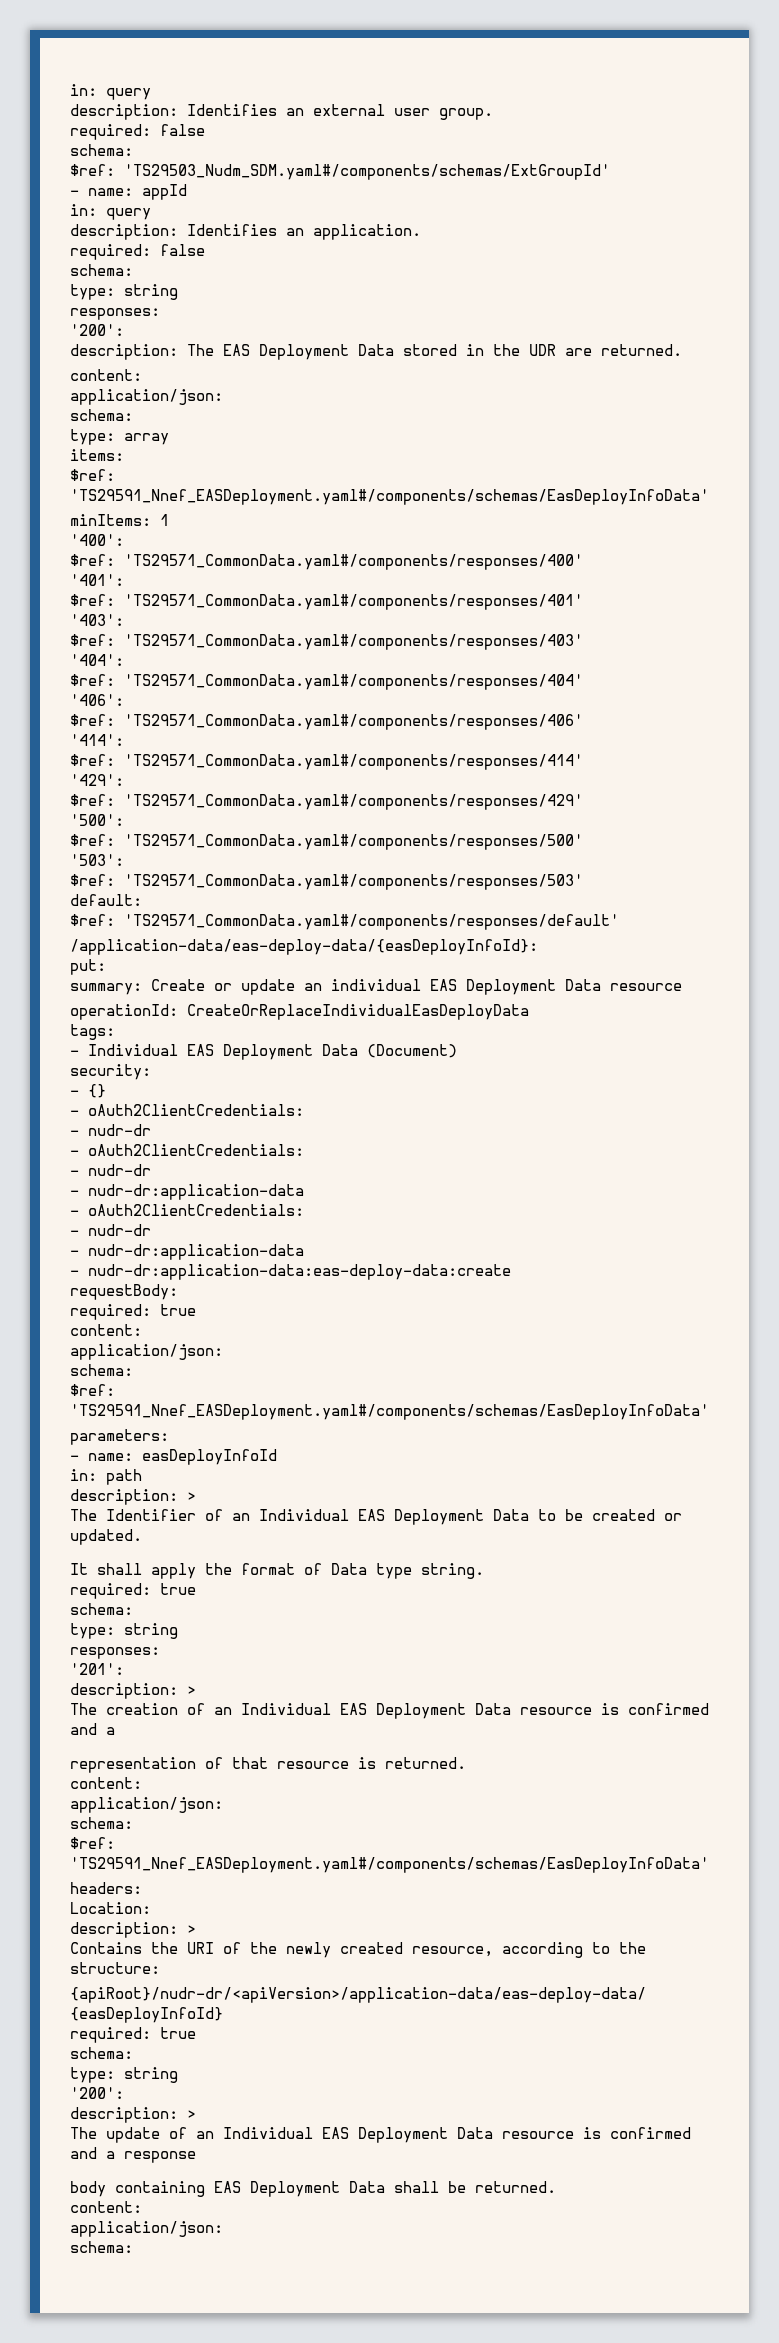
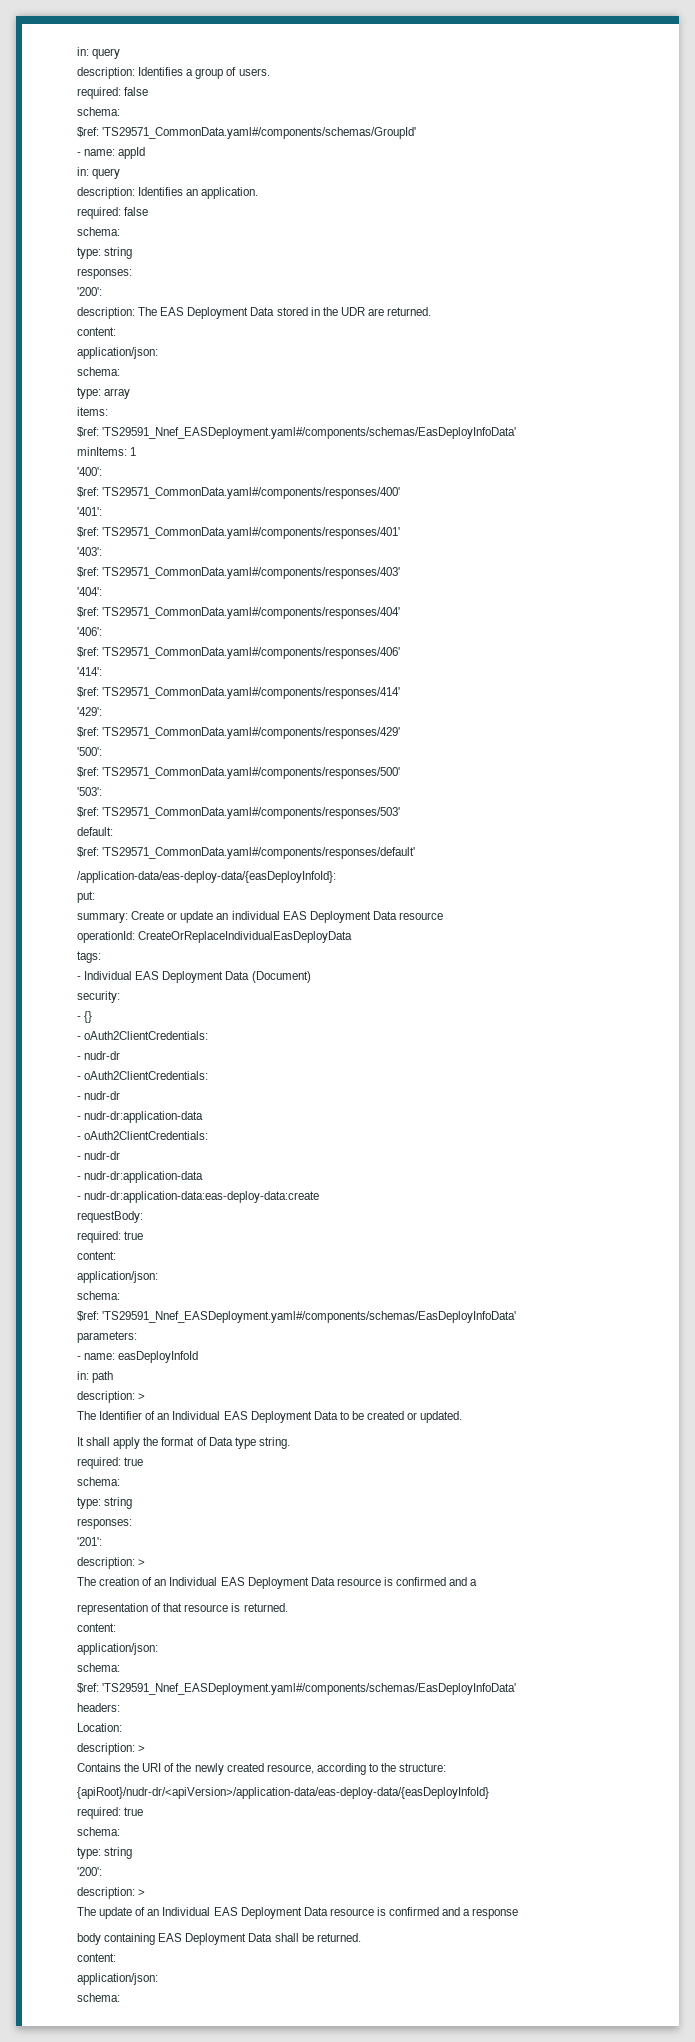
[70,84,151,100] [70,104,493,120] in: query // description: Identifies an external user group. -> [77,47,121,59] [77,67,270,79] in: query // description: Identifies a group of users.
[124,164,610,180] 'TS29503_Nudm_SDM.yaml#/components/schemas/ExtGroupId' -> [102,127,417,139] 'TS29571_CommonData.yaml#/components/schemas/GroupId'

